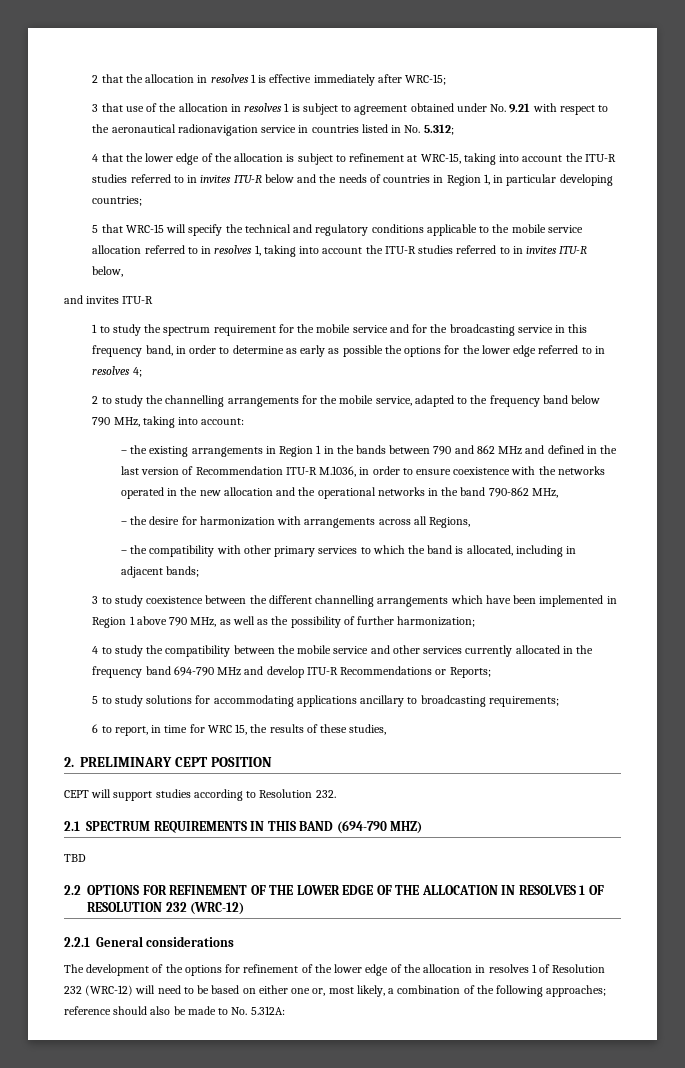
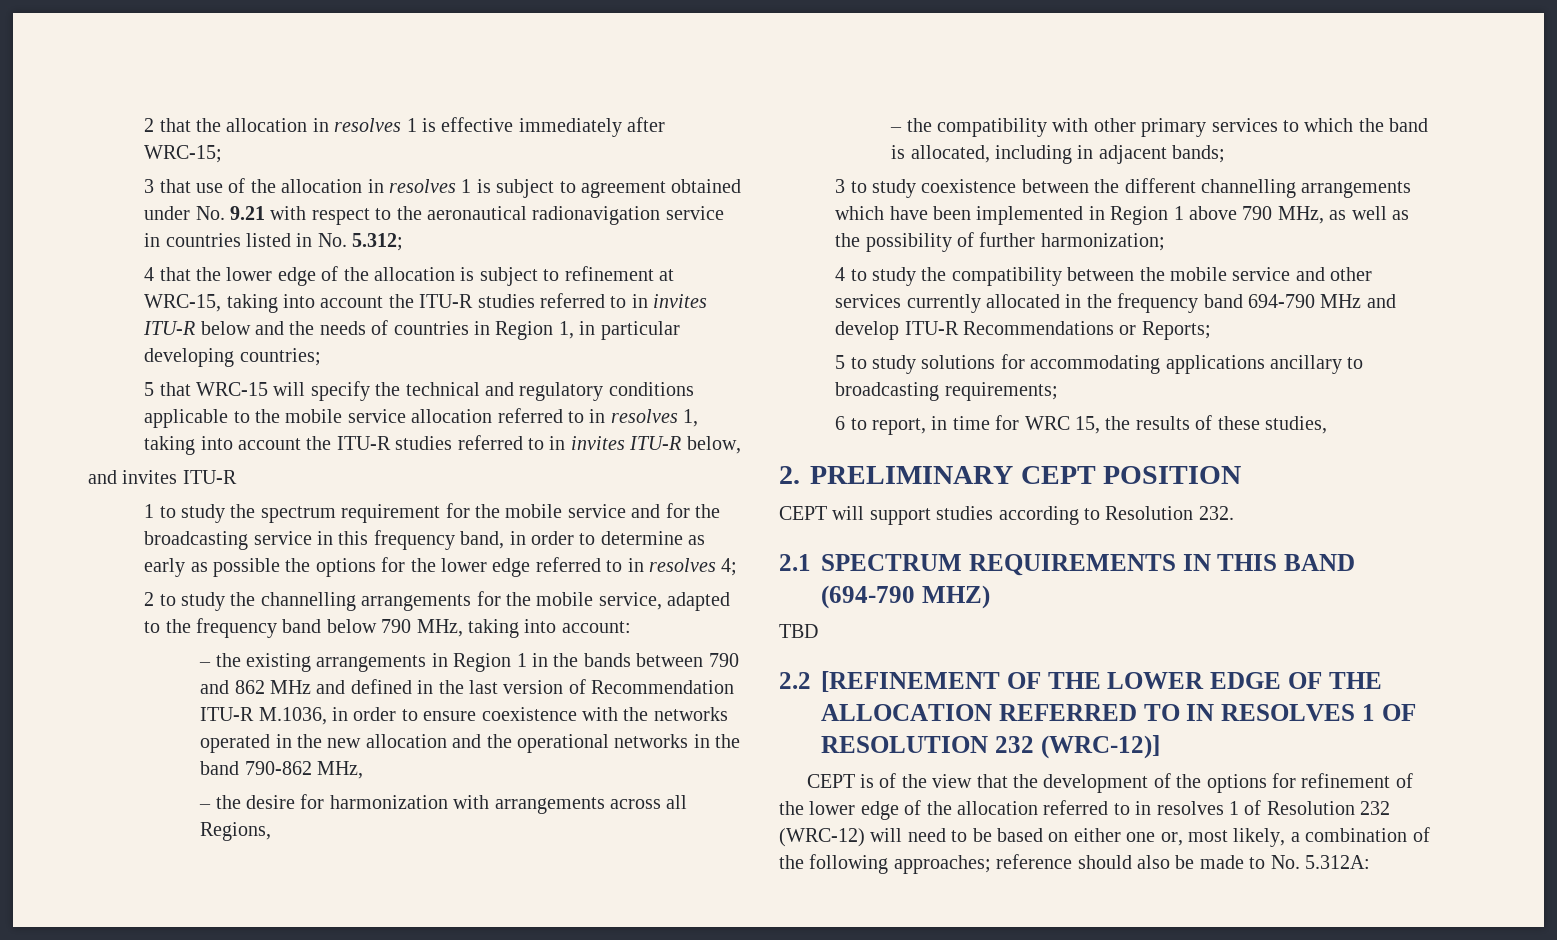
[87,885,248,895] OPTIONS FOR REFINEMENT -> [821,671,1000,692] [REFINEMENT
(498, 890) none -> [998,704,1180,721] REFERRED TO
[190,902,245,915] [64,936,235,947] [64,964,84,973] (WRC-12) // 2.2.1 General considerations // The -> [1040,735,1160,759] [806,773,1038,788] (WRC-12)] // CEPT is of the view that the
(473, 968) none -> [1043,800,1130,815] referred to

